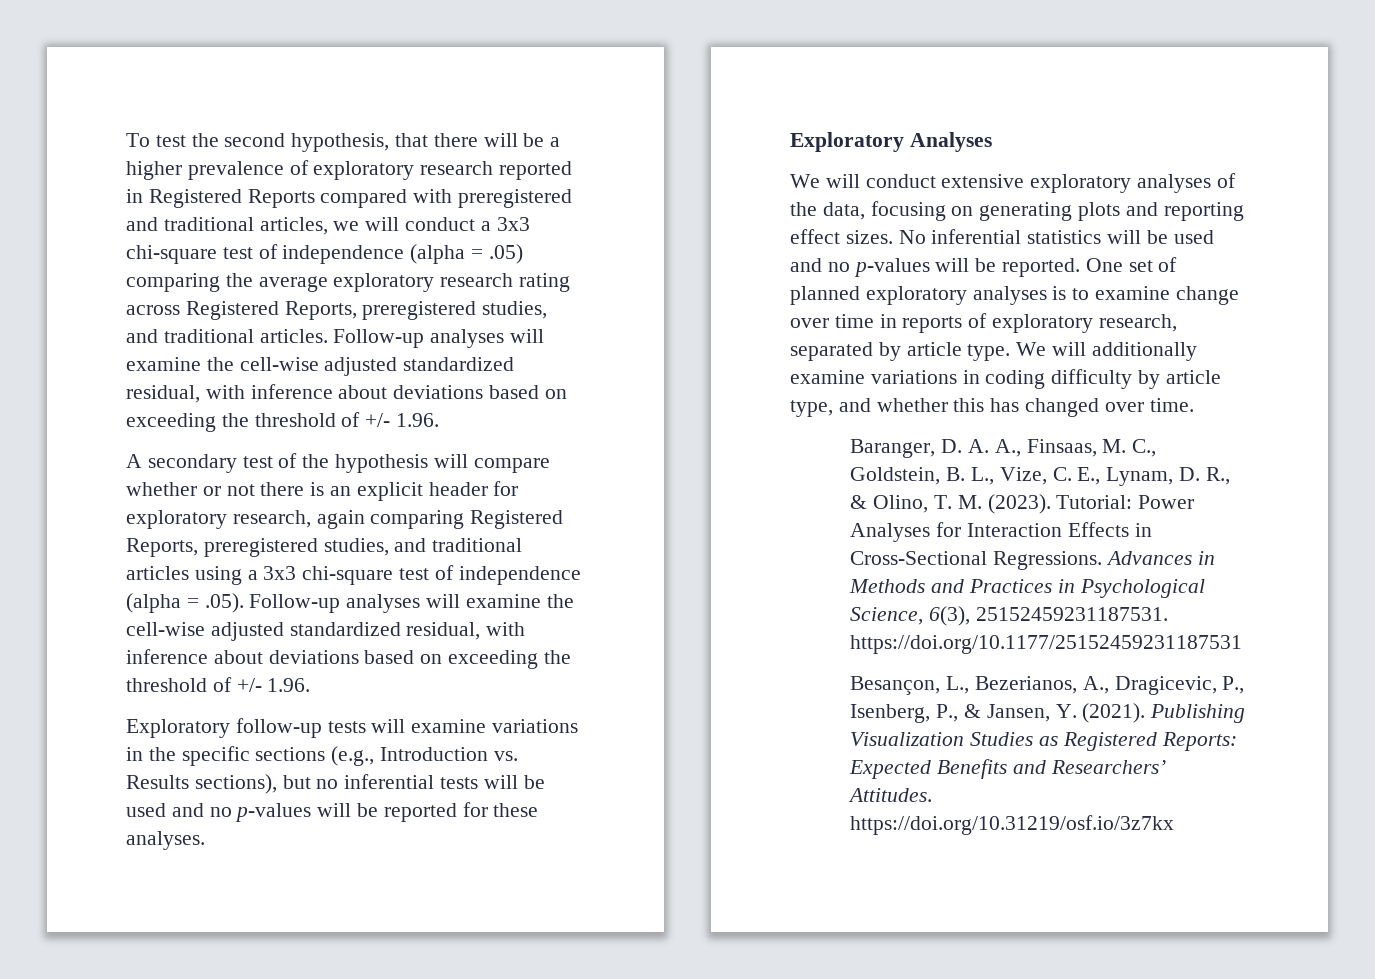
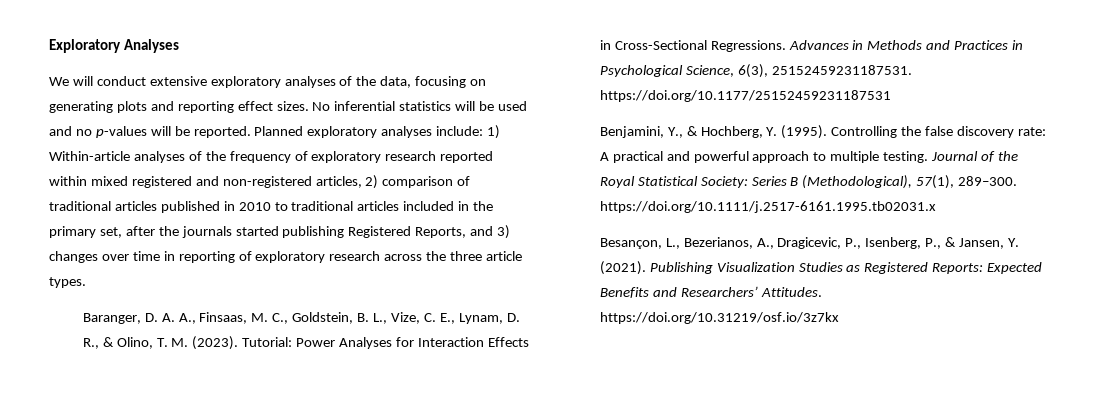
[126,133,561,152] [126,160,573,180] [126,189,573,208] [126,217,530,235] [126,244,523,264] [126,273,571,292] [126,301,548,320] [126,329,545,348] [126,357,515,376] [126,384,567,403] [126,412,440,432] [126,453,550,473] [126,481,519,501] [126,510,564,529] [126,538,523,557] [126,565,581,585] [126,593,574,613] [126,622,526,641] [126,649,571,669] [126,677,311,692] [126,718,579,738] [126,746,518,766] [126,774,545,794] [126,802,539,822] [126,831,205,850] To test the second hypothesis, that there will be a higher prevalence of exploratory research reported in Registered Reports compared with preregistered and traditional articles, we will conduct a 3x3 chi-square test of independence (alpha = .05) comparing the average exploratory research rating across Registered Reports, preregistered studies, and traditional articles. Follow-up analyses will examine the cell-wise adjusted standardized residual, with inference about deviations based on exceeding the threshold of +/- 1.96. // A secondary test of the hypothesis will compare whether or not there is an explicit header for exploratory research, again comparing Registered Reports, preregistered studies, and traditional articles using a 3x3 chi-square test of independence (alpha = .05). Follow-up analyses will examine the cell-wise adjusted standardized residual, with inference about deviations based on exceeding the threshold of +/- 1.96. // Exploratory follow-up tests will examine variations in the specific sections (e.g., Introduction vs. Results sections), but no inferential tests will be used and no p-values will be reported for these analyses. // -> (49, 46) none
[1085,257,1178,272] [790,286,1239,305] One set of planned exploratory analyses is to examine change -> [254,125,501,139] [49,151,494,163] [49,175,471,189] [49,201,494,213] [49,225,511,239] [49,251,98,263] Planned exploratory analyses include: 1) Within-article analyses of the frequency of exploratory research reported within mixed registered and non-registered articles, 2) comparison of traditional articles published in 2010 to traditional articles included in the primary set, after the journals started publishing Registered Reports, and 3) changes
[902,313,1177,333] [790,342,1197,361] [790,369,1221,389] [790,398,1194,417] reports of exploratory research, separated by article type. We will additionally examine variations in coding difficulty by article type, and whether this has changed over time. -> [178,251,523,263] [49,277,86,288] reporting of exploratory research across the three article types.
(1243, 644) none -> [599,125,1046,139] [599,151,1018,163] [599,175,1018,189] [599,201,936,213] // Benjamini, Y., & Hochberg, Y. (1995). Controlling the false discovery rate: A practical and powerful approach to multiple testing. Journal of the Royal Statistical Society: Series B (Methodological), 57(1), 289–300. https://doi.org/10.1111/j.2517-6161.1995.tb02031.x

